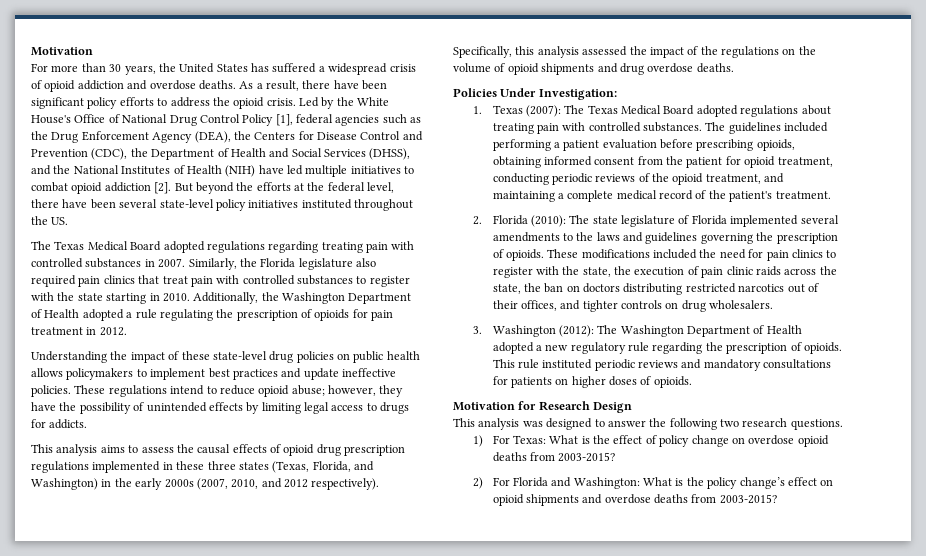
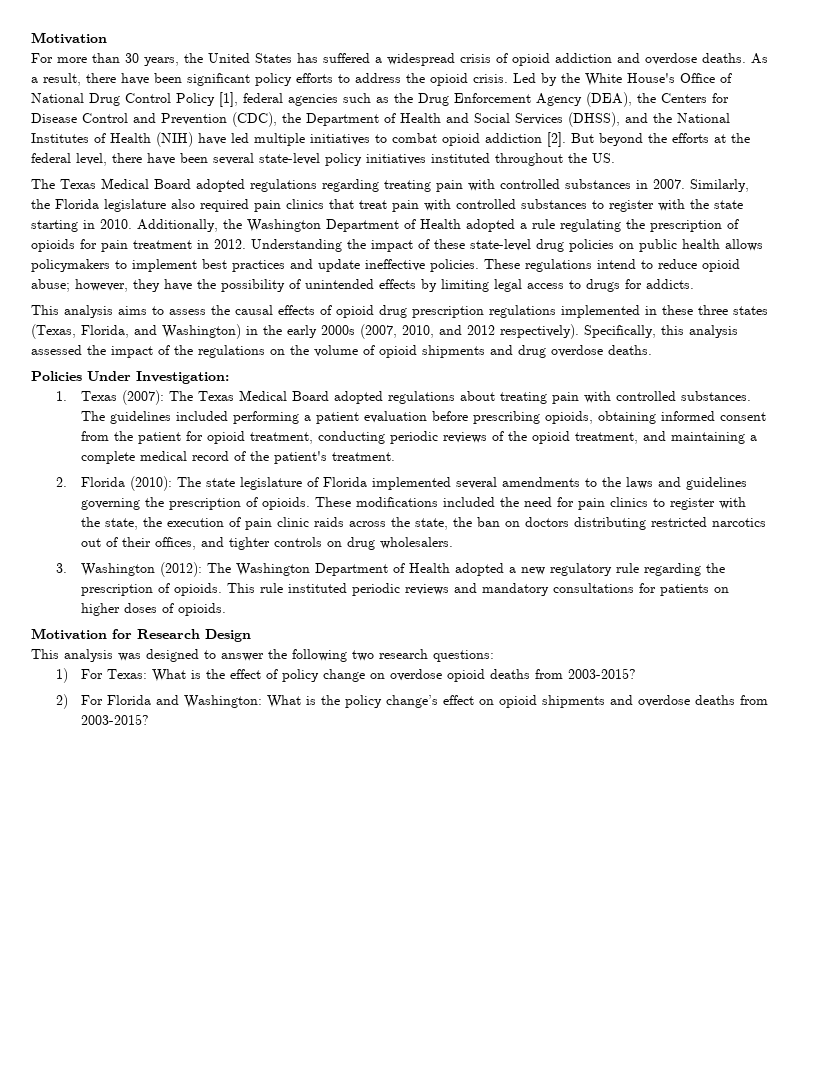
(127, 331) // -> (246, 244) none
[790,419,843,430] questions. -> [433,650,494,662] questions:

